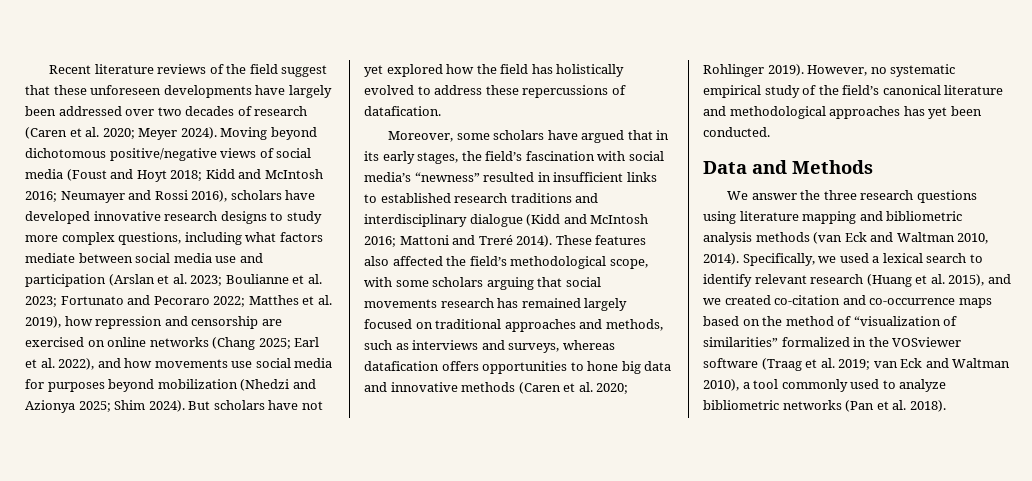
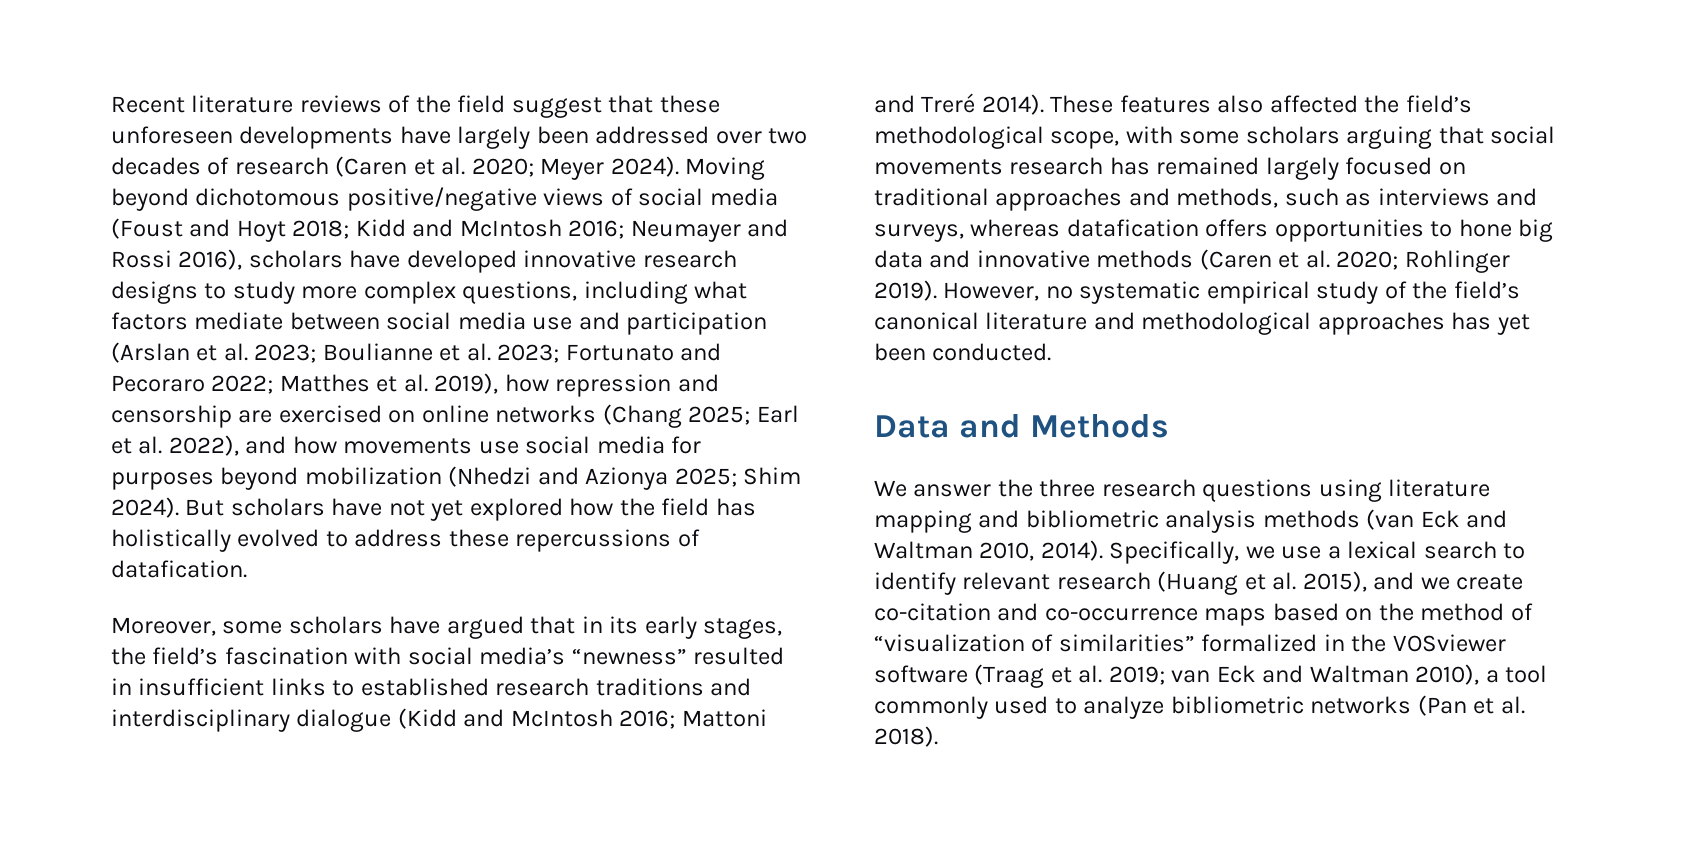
[839,253,869,263] used -> [1281,546,1322,559] use
[724,295,771,305] created -> [1456,574,1524,590] create

